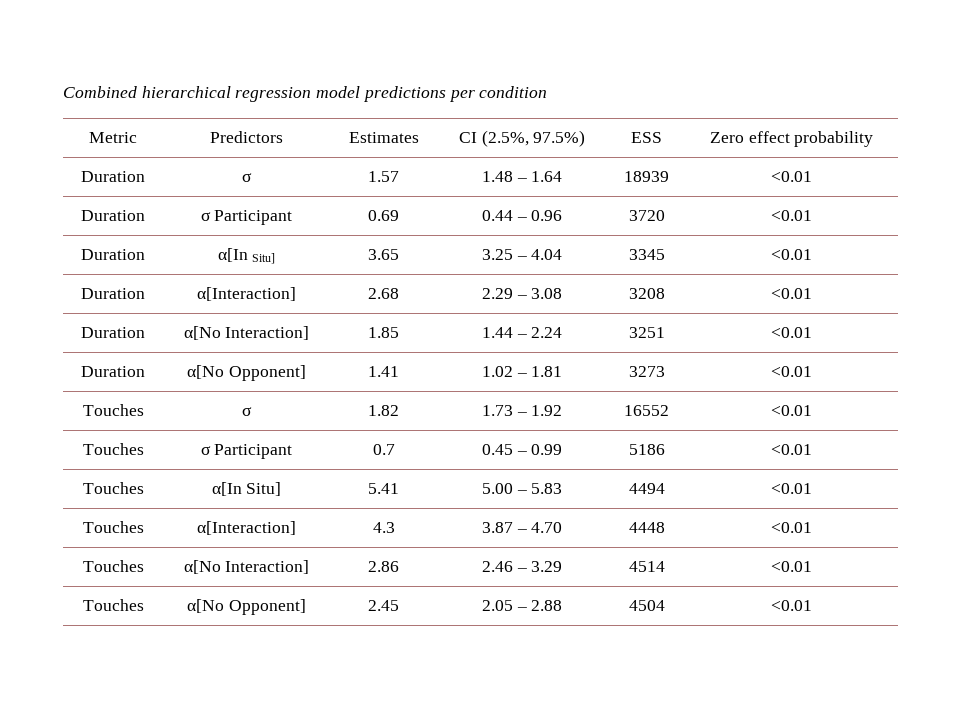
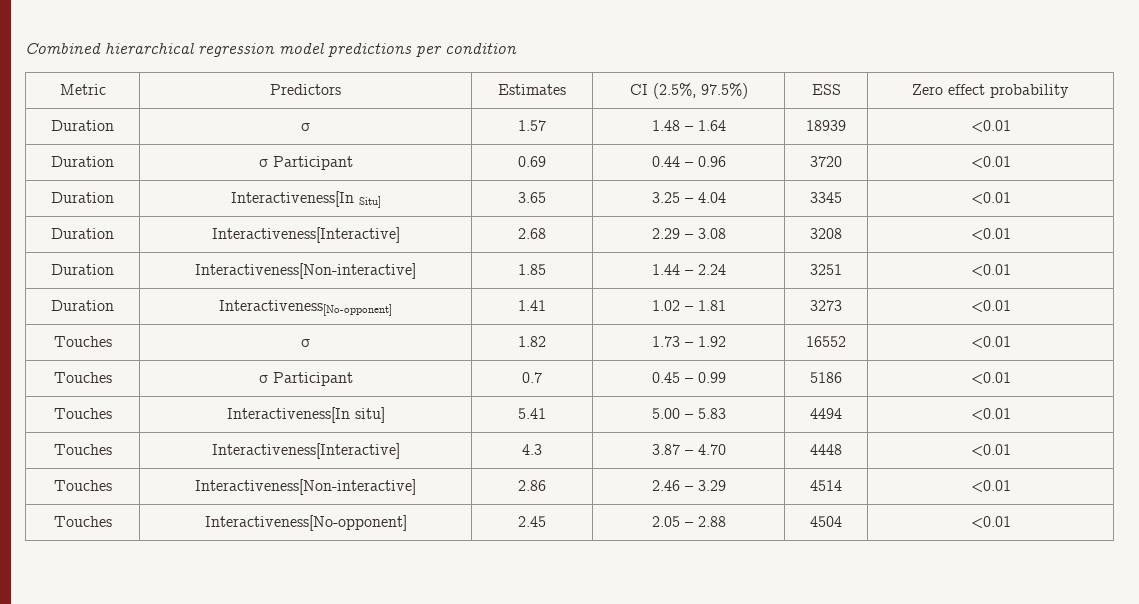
[217,248,248,262] α[In -> [230,191,354,207] Interactiveness[In
[197,287,296,301] α[Interaction] -> [211,227,400,243] Interactiveness[Interactive]
[183,326,310,340] α[No Interaction] -> [195,263,416,279] Interactiveness[Non-interactive]
[187,365,306,381] α[No Opponent] -> [219,300,392,316] Interactiveness[No-opponent]
[211,482,282,496] α[In Situ] -> [226,407,385,423] Interactiveness[In situ]
[197,521,296,535] α[Interaction] -> [211,443,400,459] Interactiveness[Interactive]
[183,560,310,574] α[No Interaction] -> [195,479,416,495] Interactiveness[Non-interactive]
[187,599,306,615] α[No Opponent] -> [204,515,407,531] Interactiveness[No-opponent]

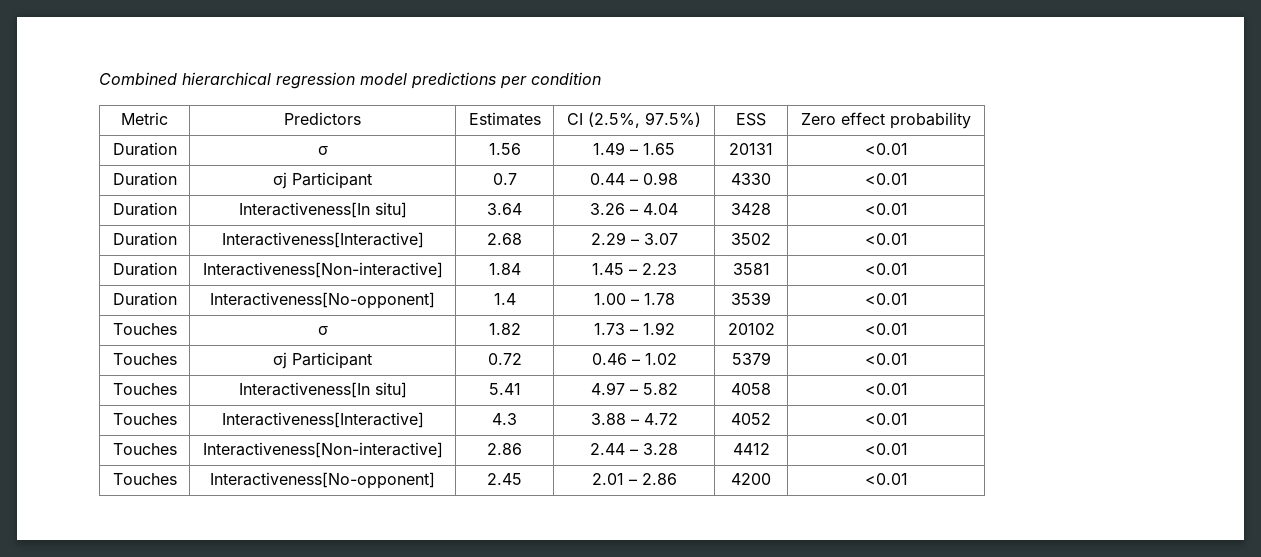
[518,120,546,131] [651,120,726,131] [806,120,846,131] [970,120,1011,132] [51,156,114,167] [258,156,353,170] [518,156,546,167] 1.57 | 1.48 – 1.64 | 18939 | <0.01 // Duration | σ Participant | 0.69 -> [488,143,521,155] [593,142,675,155] [729,143,773,155] [864,143,908,155] [112,172,177,186] [273,172,372,189] [492,173,517,185] 1.56 | 1.49 – 1.65 | 20131 | <0.01 // Duration | σj Participant | 0.7
[697,156,726,167] [810,156,842,167] 0.96 | 3720 -> [643,172,678,185] [731,173,771,185] 0.98 | 4330
[358,196,381,208] [518,192,546,203] [651,192,680,203] Situ] | 3.65 | 3.25 -> [374,202,407,218] [487,203,522,215] [590,203,625,215] situ] | 3.64 | 3.26
[810,192,842,203] 3345 -> [731,203,771,215] 3428
[697,228,726,239] [810,228,842,239] 3.08 | 3208 -> [643,233,678,245] [731,233,771,245] 3.07 | 3502
[518,264,546,275] [651,264,726,275] [810,264,842,275] [970,264,1011,276] [51,300,114,311] [219,300,392,316] [518,300,546,311] [651,300,726,311] [810,300,842,311] 1.85 | 1.44 – 2.24 | 3251 | <0.01 // Duration | Interactiveness[No-opponent] | 1.41 | 1.02 – 1.81 | 3273 -> [488,263,521,275] [591,263,677,275] [732,263,770,275] [864,263,908,275] [112,292,177,306] [210,292,435,309] [493,293,516,305] [593,293,675,305] [731,292,771,305] 1.84 | 1.45 – 2.23 | 3581 | <0.01 // Duration | Interactiveness[No-opponent] | 1.4 | 1.00 – 1.78 | 3539
[806,336,846,347] [970,336,1011,348] [53,372,112,383] [258,372,353,386] [522,372,542,383] [651,372,726,383] [810,372,842,383] 16552 | <0.01 // Touches | σ Participant | 0.7 | 0.45 – 0.99 | 5186 -> [727,323,775,335] [864,323,908,335] [112,353,177,365] [273,352,372,369] [487,353,522,365] [591,353,677,365] [731,352,771,365] 20102 | <0.01 // Touches | σj Participant | 0.72 | 0.46 – 1.02 | 5379
[651,408,726,419] [810,408,842,419] 5.00 – 5.83 | 4494 -> [590,382,678,395] [731,383,771,395] 4.97 – 5.82 | 4058
[651,444,726,455] [810,444,842,455] 3.87 – 4.70 | 4448 -> [590,413,678,425] [731,413,771,425] 3.88 – 4.72 | 4052
[651,480,726,491] [810,480,842,491] 2.46 – 3.29 | 4514 -> [590,443,678,455] [732,443,770,455] 2.44 – 3.28 | 4412
[651,516,726,527] [810,516,842,527] 2.05 – 2.88 | 4504 -> [591,473,677,485] [731,473,771,485] 2.01 – 2.86 | 4200

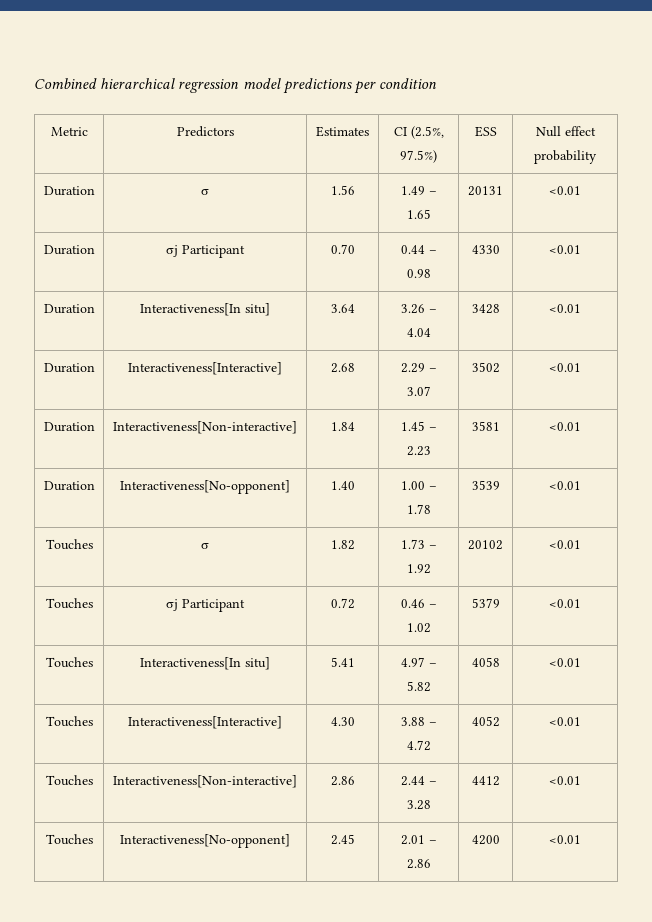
[801,113,836,125] Zero -> [535,126,561,137] Null
[492,173,517,185] 0.7 -> [330,244,355,254] 0.70
[493,293,516,305] 1.4 -> [330,481,355,490] 1.40
[492,413,517,425] 4.3 -> [330,717,355,726] 4.30

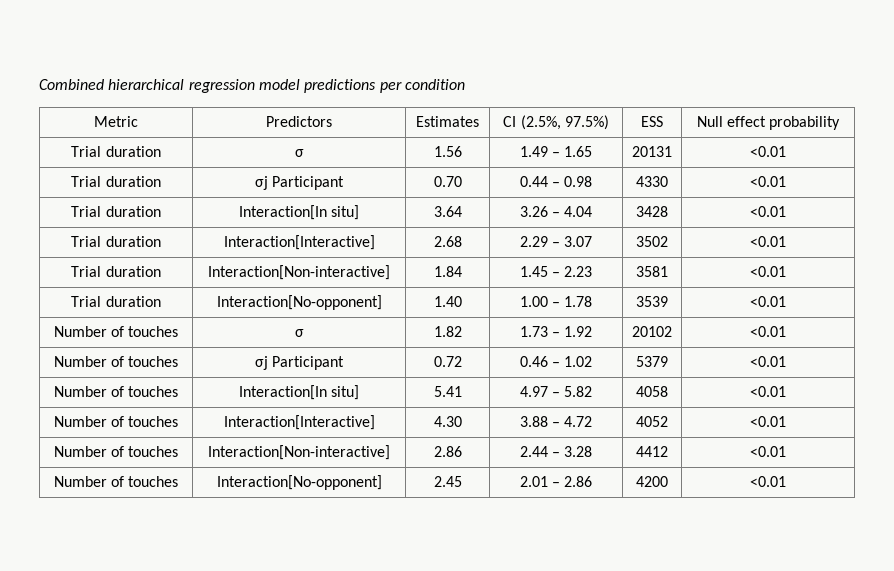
[43,186,95,196] Duration -> [71,146,161,157] Trial duration
[43,245,95,255] Duration -> [71,176,161,187] Trial duration
[43,304,95,314] [140,303,241,316] Duration | Interactiveness[In -> [71,206,161,217] [238,205,327,220] Trial duration | Interaction[In
[43,363,95,373] [128,362,282,375] Duration | Interactiveness[Interactive] -> [71,236,161,247] [223,235,375,250] Trial duration | Interaction[Interactive]
[43,422,95,432] [113,421,297,434] Duration | Interactiveness[Non-interactive] -> [71,266,161,277] [208,265,390,280] Trial duration | Interaction[Non-interactive]
[43,481,95,491] [120,480,290,494] Duration | Interactiveness[No-opponent] -> [71,296,161,307] [216,295,382,310] Trial duration | Interaction[No-opponent]
[45,539,93,550] Touches -> [53,326,179,337] Number of touches
[45,598,93,609] Touches -> [53,356,179,367] Number of touches
[45,657,93,668] [140,657,241,670] Touches | Interactiveness[In -> [53,386,179,397] [238,385,327,400] Number of touches | Interaction[In
[45,716,93,727] [128,716,282,729] Touches | Interactiveness[Interactive] -> [53,416,179,427] [223,415,375,430] Number of touches | Interaction[Interactive]
[45,775,93,786] [113,775,297,788] Touches | Interactiveness[Non-interactive] -> [53,446,179,457] [208,445,390,460] Number of touches | Interaction[Non-interactive]
[45,834,93,845] [120,834,290,848] Touches | Interactiveness[No-opponent] -> [53,476,179,487] [216,475,382,490] Number of touches | Interaction[No-opponent]

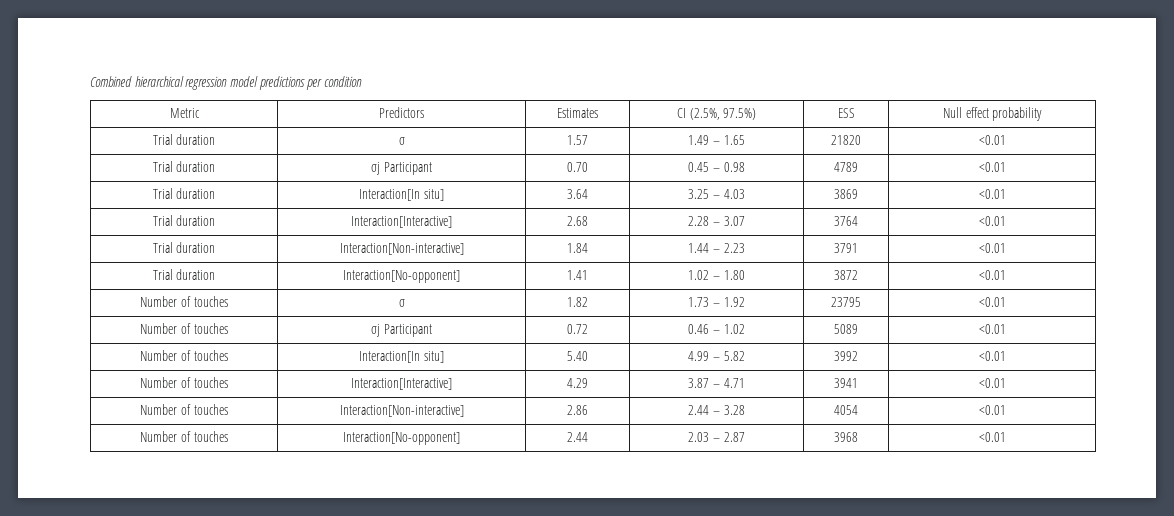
[433,146,462,157] 1.56 -> [567,135,588,145] 1.57
[632,146,672,157] 20131 -> [831,135,861,145] 21820
[519,176,548,187] 0.44 -> [688,162,710,172] 0.45
[636,176,668,187] 4330 -> [834,162,858,172] 4789
[519,206,593,217] [636,206,668,217] 3.26 – 4.04 | 3428 -> [688,189,745,199] [834,189,858,199] 3.25 – 4.03 | 3869
[519,236,548,247] 2.29 -> [688,216,710,226] 2.28
[636,236,668,247] 3502 -> [834,216,858,226] 3764
[519,266,548,277] 1.45 -> [688,243,710,253] 1.44
[636,266,668,277] 3581 -> [834,243,858,253] 3791
[433,296,462,307] [519,296,593,307] [636,296,668,307] 1.40 | 1.00 – 1.78 | 3539 -> [567,270,588,280] [688,270,745,280] [834,270,858,280] 1.41 | 1.02 – 1.80 | 3872
[632,326,672,337] 20102 -> [831,297,861,307] 23795
[636,356,668,367] 5379 -> [834,324,858,334] 5089
[433,386,462,397] [519,386,548,397] 5.41 | 4.97 -> [567,351,588,361] [688,351,710,361] 5.40 | 4.99
[636,386,668,397] 4058 -> [834,351,858,361] 3992
[433,416,462,427] [519,416,593,427] [636,416,668,427] 4.30 | 3.88 – 4.72 | 4052 -> [567,378,588,388] [688,378,745,388] [834,378,858,388] 4.29 | 3.87 – 4.71 | 3941
[636,446,668,457] 4412 -> [834,405,858,415] 4054
[433,476,462,487] [519,476,593,487] [636,476,668,487] 2.45 | 2.01 – 2.86 | 4200 -> [567,432,588,442] [688,432,745,442] [834,432,858,442] 2.44 | 2.03 – 2.87 | 3968

